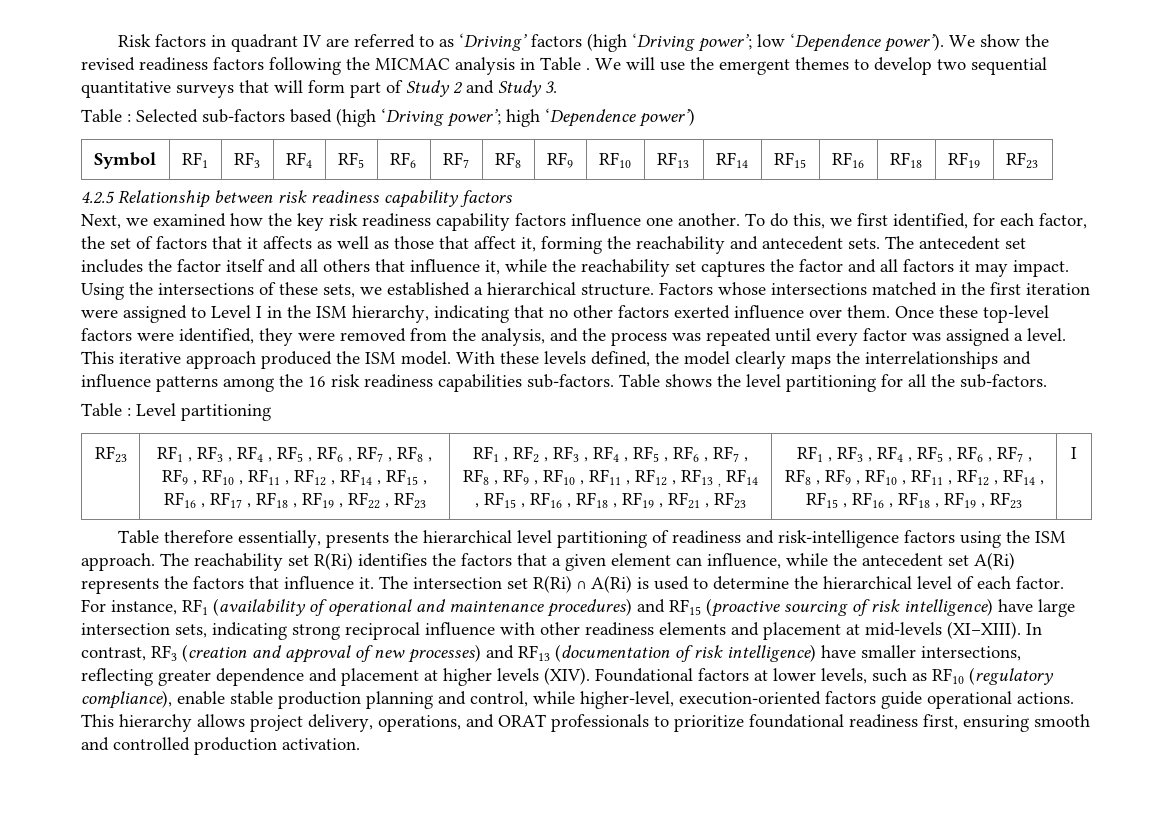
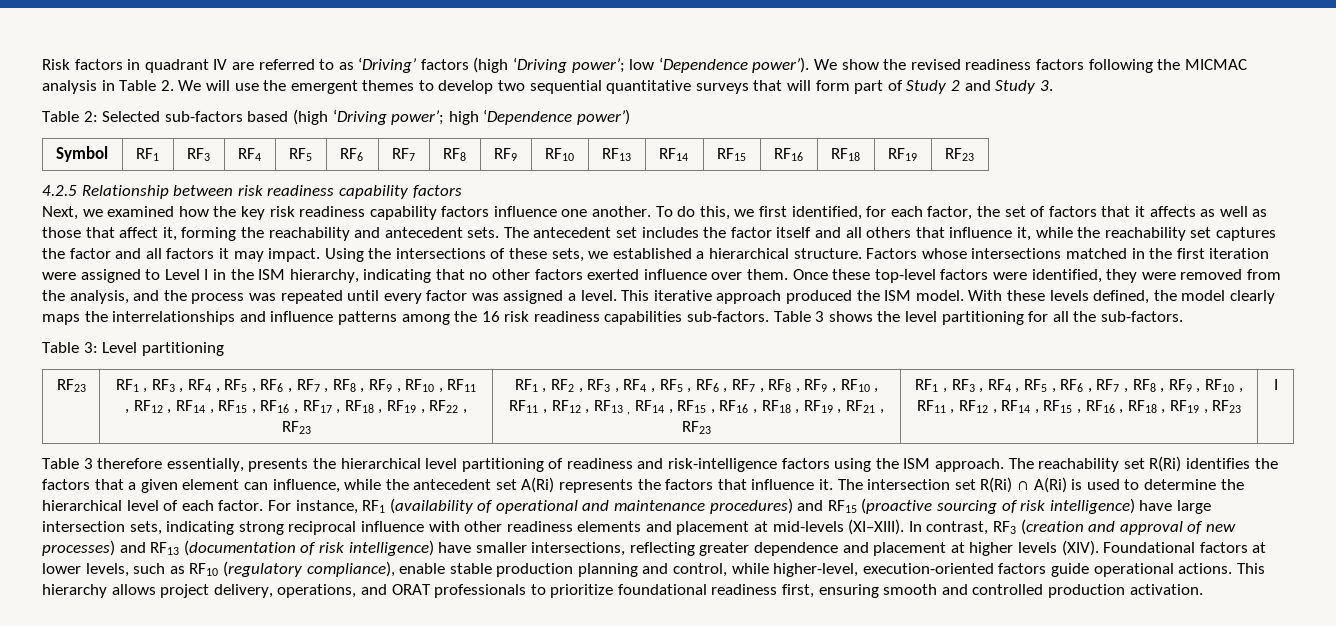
[586,68,590,70] . -> [160,80,174,91] 2.
[127,114,131,122] : -> [83,111,98,122] 2:
(660, 381) none -> [815,311,825,322] 3
[127,408,131,416] : -> [83,342,98,353] 3:
(160, 537) none -> [83,458,93,469] 3

